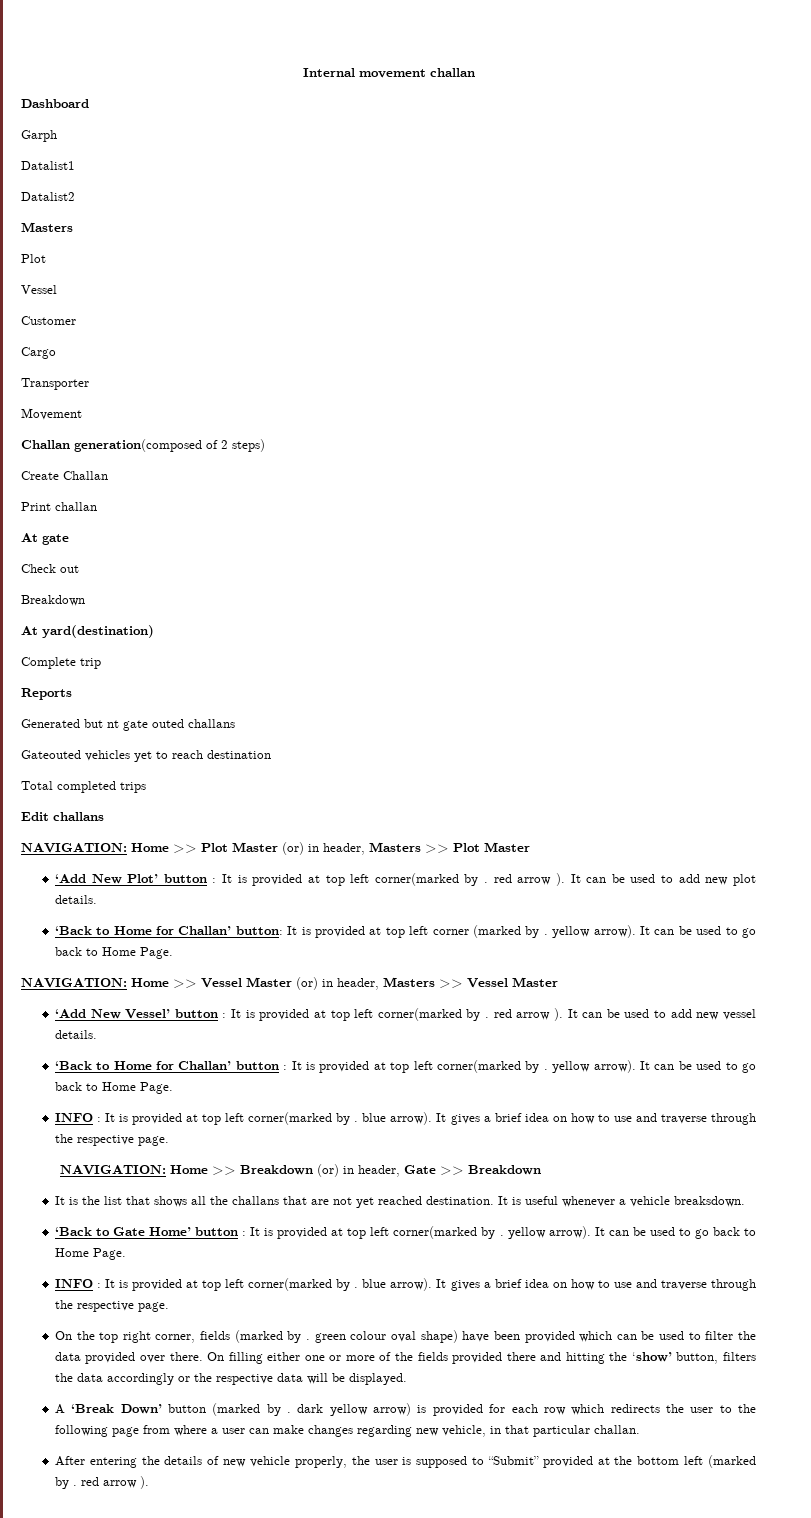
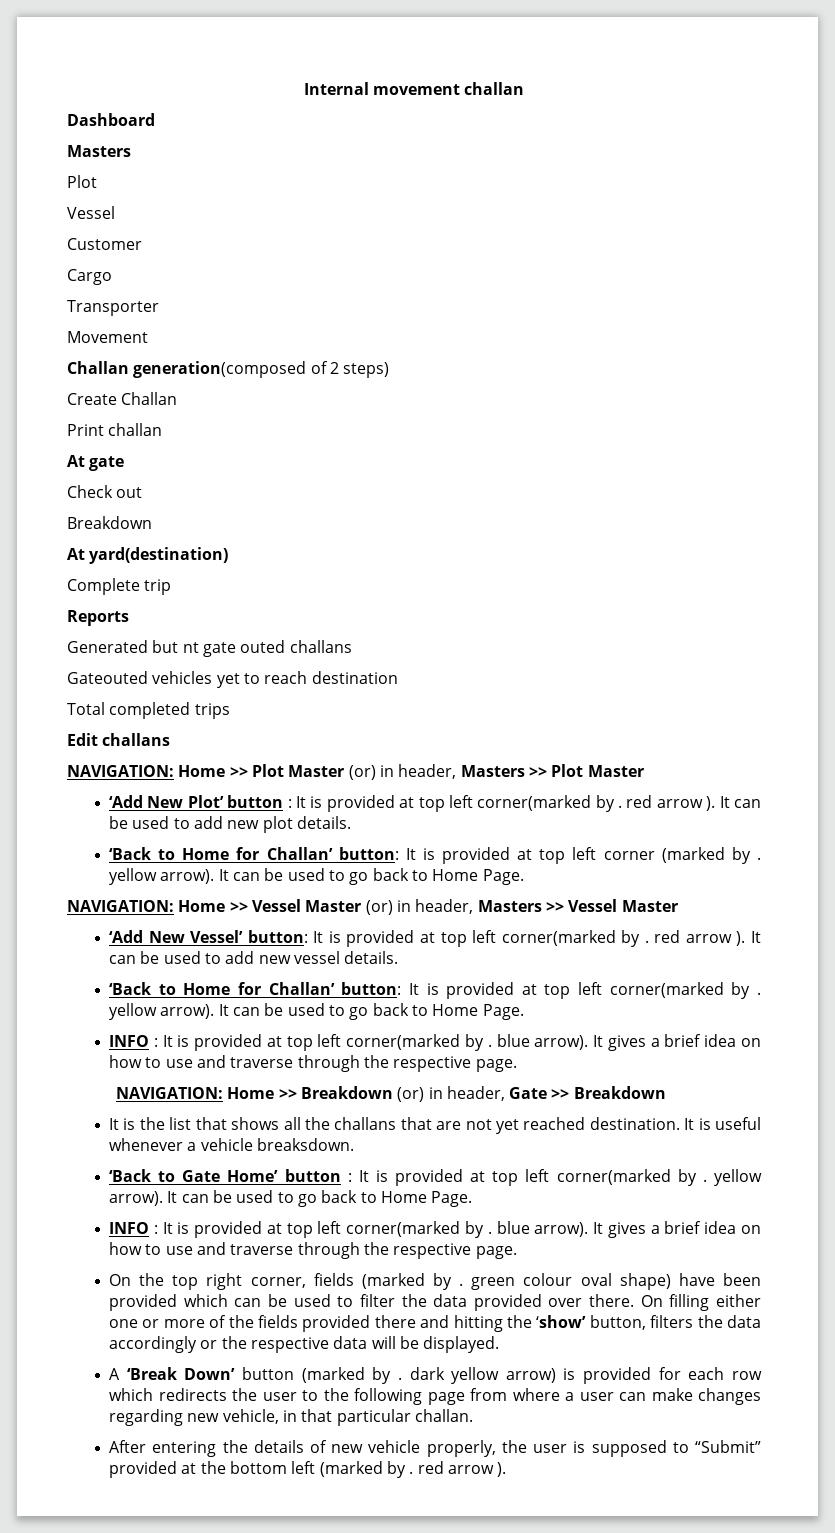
[21,130,57,142] [21,161,75,170] [21,192,75,201] // Garph // Datalist1 // Datalist2 -> (155, 119) none
[174,1009,227,1018] button : -> [247,930,308,943] button:
[235,1061,288,1070] button : -> [341,982,402,995] button:

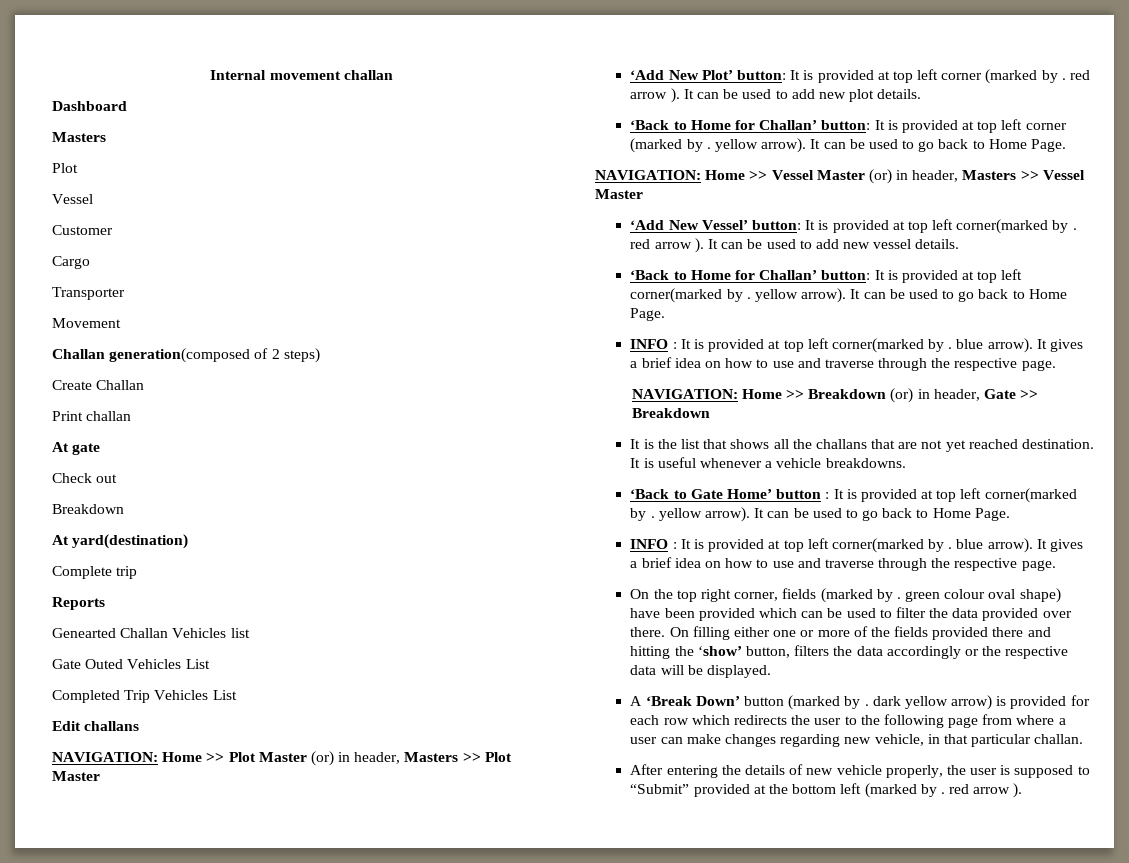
[67,640,352,657] [67,671,398,688] [67,702,230,719] Generated but nt gate outed challans // Gateouted vehicles yet to reach destination // Total completed trips -> [52,628,250,638] [52,659,210,669] [52,690,237,703] Genearted Challan Vehicles list // Gate Outed Vehicles List // Completed Trip Vehicles List
[227,795,592,812] button : It is provided at top left corner(marked -> [736,69,1038,84] button: It is provided at top left corner (marked
[257,1138,355,1151] breaksdown. -> [825,458,906,468] breakdowns.

